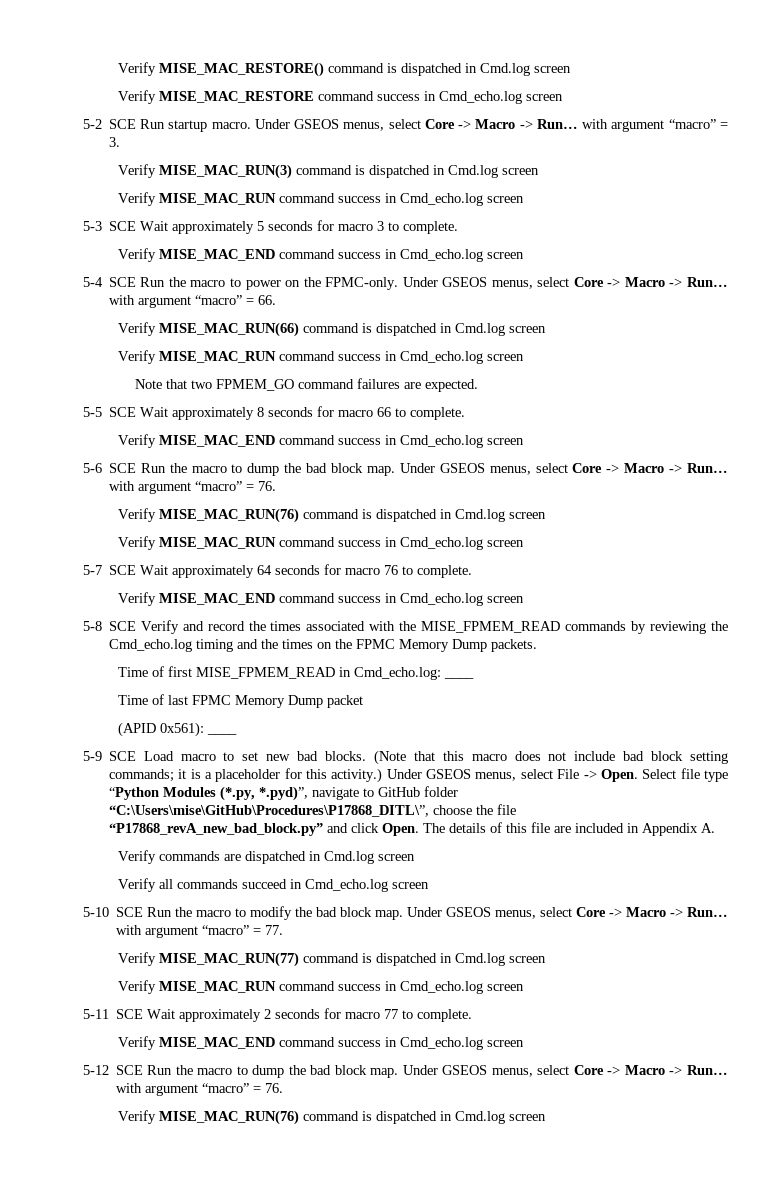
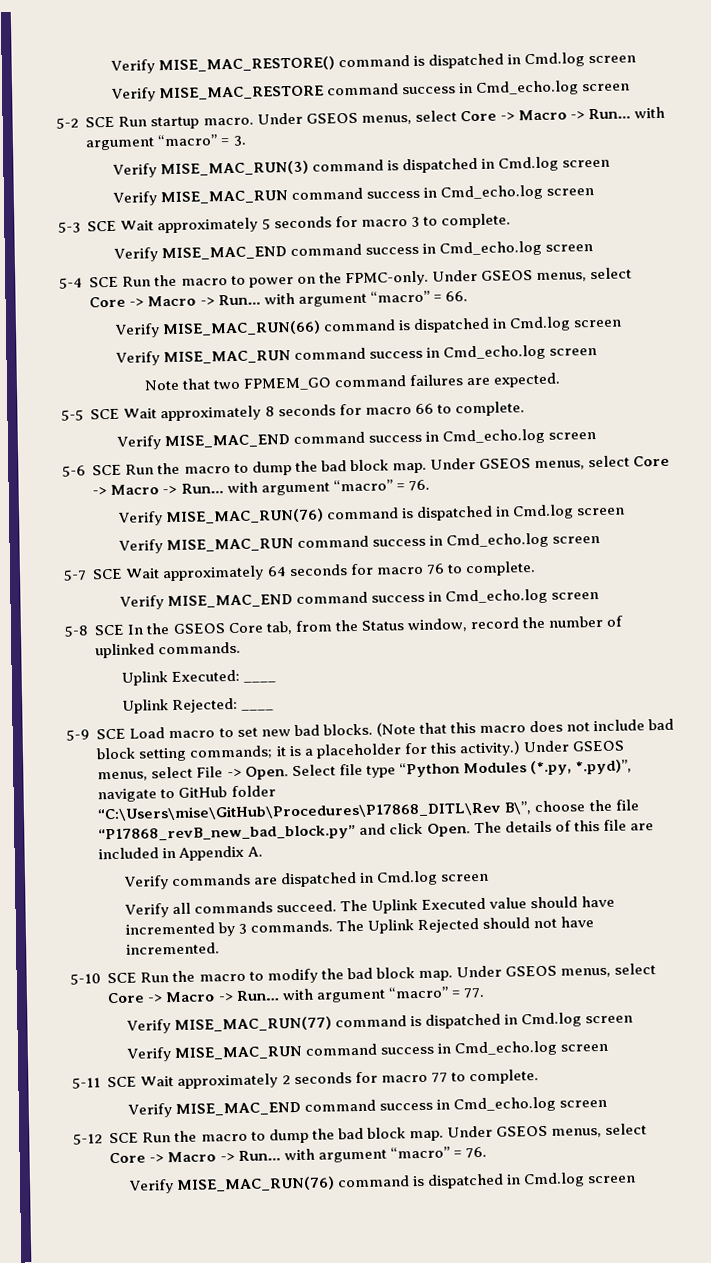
[140,620,729,634] [108,639,537,652] [117,666,474,680] [117,694,363,708] [117,722,204,737] Verify and record the times associated with the MISE_FPMEM_READ commands by reviewing the Cmd_echo.log timing and the times on the FPMC Memory Dump packets. // Time of first MISE_FPMEM_READ in Cmd_echo.log: ____ // Time of last FPMC Memory Dump packet // (APID 0x561): -> [127,615,624,635] [95,641,242,659] [120,669,276,686] [121,697,238,714] In the GSEOS Core tab, from the Status window, record the number of uplinked commands. // Uplink Executed: ____ // Uplink Rejected:
[108,805,429,817] “C:\Users\mise\GitHub\Procedures\P17868_DITL\”, -> [97,801,533,822] “C:\Users\mise\GitHub\Procedures\P17868_DITL\Rev B\”,
[108,823,323,836] “P17868_revA_new_bad_block.py” -> [98,825,357,843] “P17868_revB_new_bad_block.py”
[241,879,429,892] succeed in Cmd_echo.log screen -> [275,895,616,914] [124,916,595,937] [125,942,220,955] succeed. The Uplink Executed value should have incremented by 3 commands. The Uplink Rejected should not have incremented.

